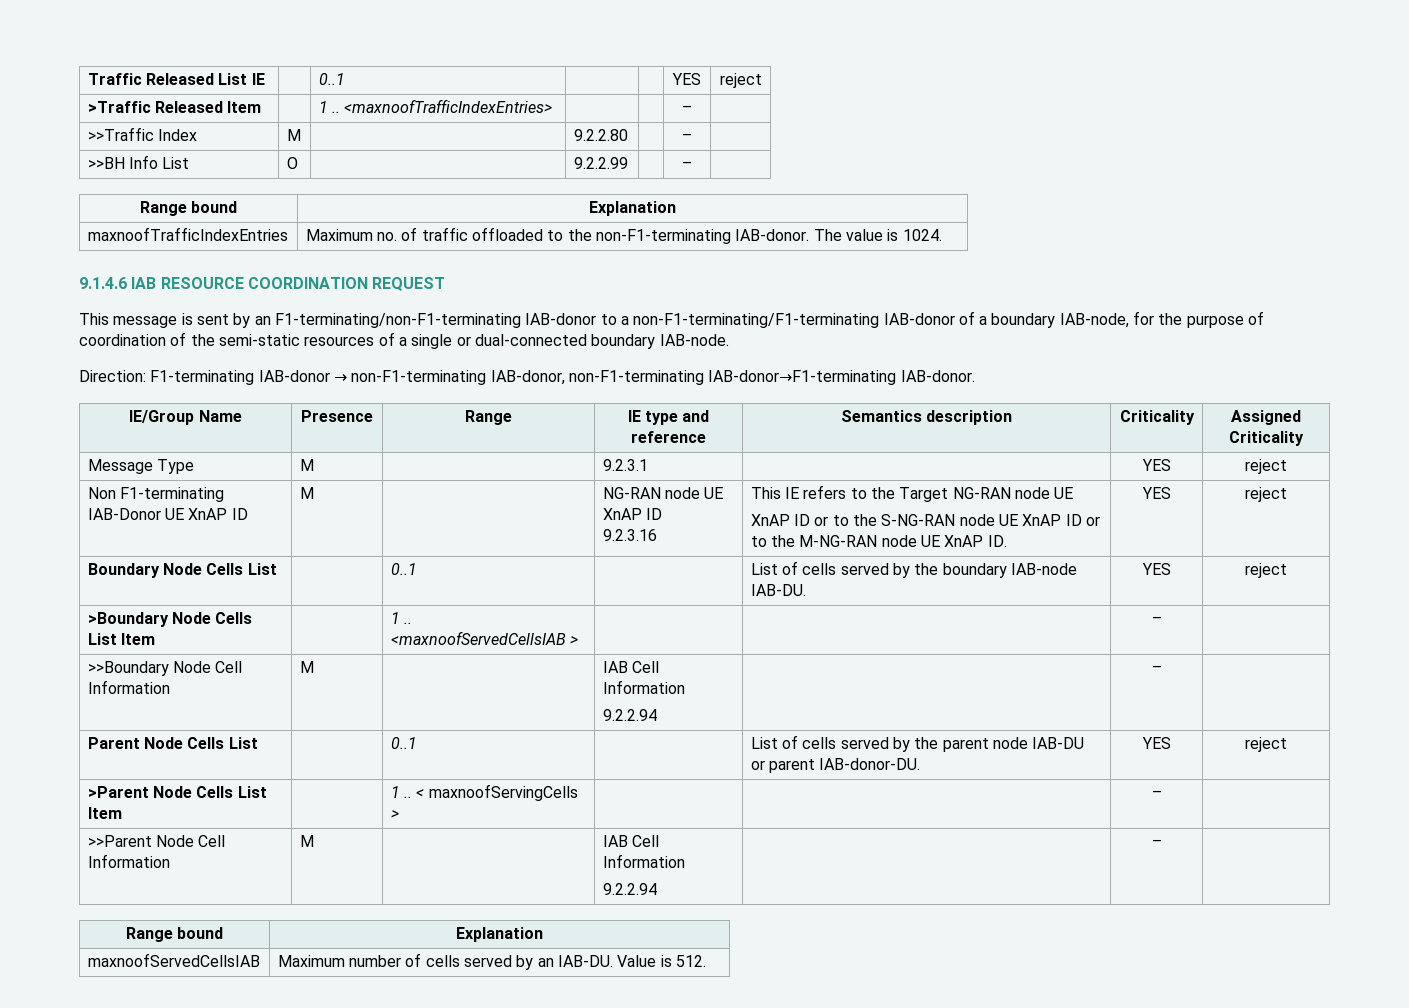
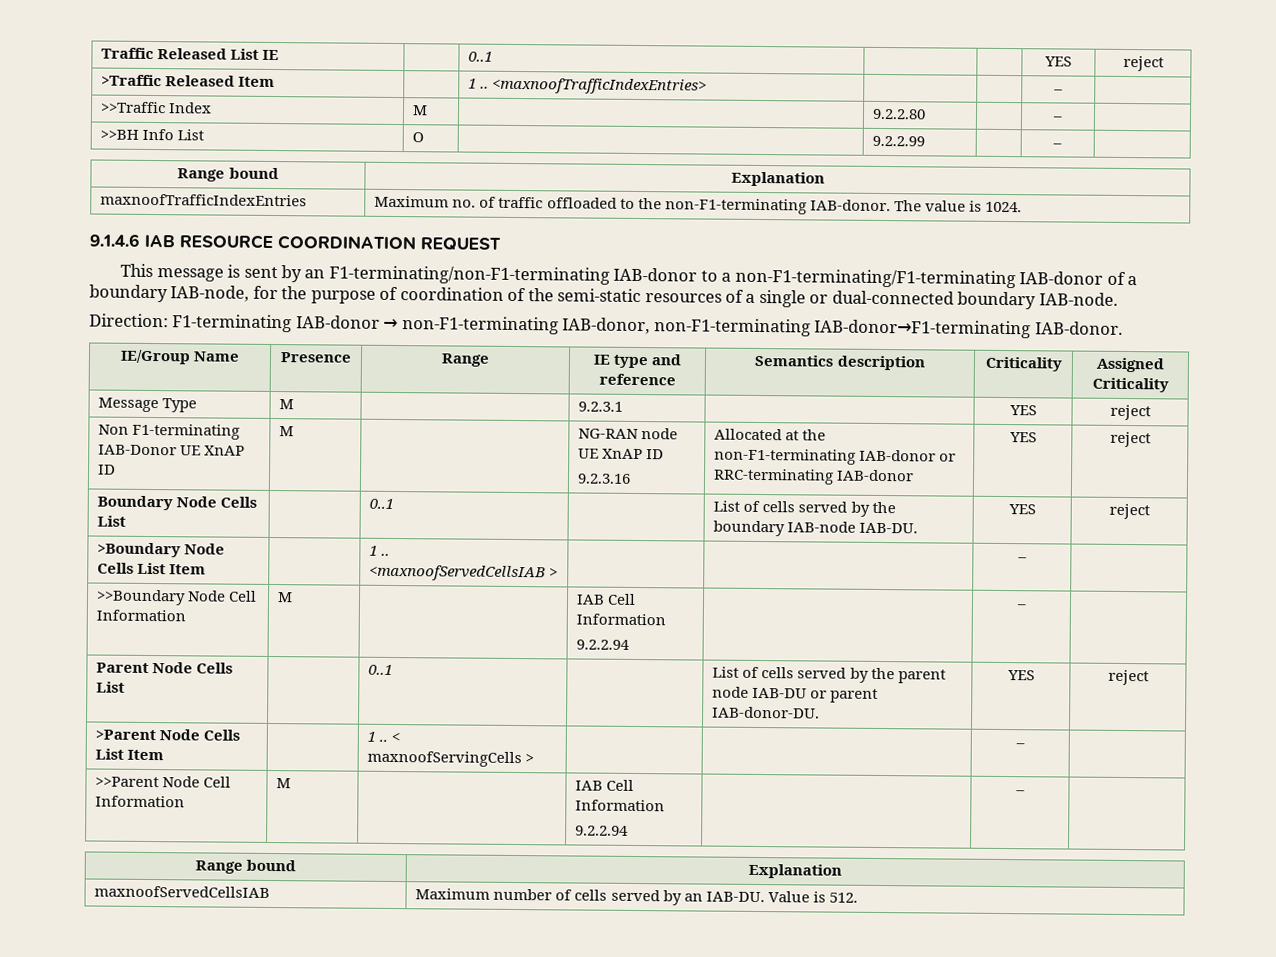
[750,485,1074,502] [750,514,1100,526] [750,535,1007,547] This IE refers to the Target NG-RAN node UE // XnAP ID or to the S-NG-RAN node UE XnAP ID or to the M-NG-RAN node UE XnAP ID. -> [714,428,827,441] [714,448,957,465] [713,468,915,485] Allocated at the non-F1-terminating IAB-donor or RRC-terminating IAB-donor

